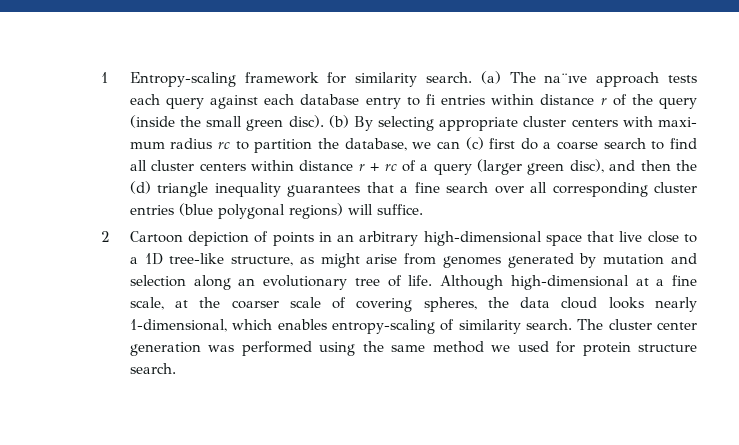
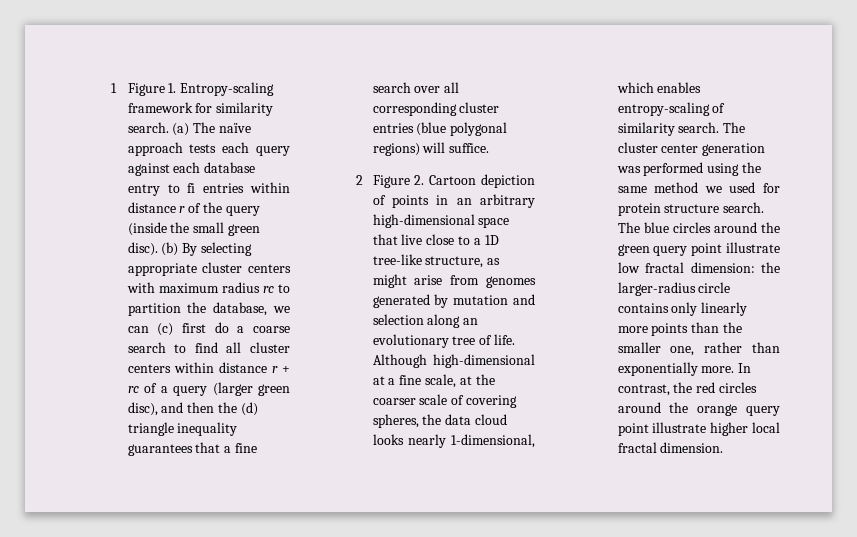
(108, 77) none -> [127,83,177,96] Figure 1.
[544,73,588,83] na¨ıve -> [218,123,251,133] naïve
[658,117,698,127] [129,142,165,149] maxi- mum -> [158,283,219,293] maximum
(110, 236) none -> [372,175,425,188] Figure 2.
(176, 368) none -> [617,222,780,233] [617,242,780,256] [617,262,780,273] [617,282,731,296] [617,302,748,316] [617,322,742,336] [617,342,780,356] [617,362,752,376] [617,382,757,396] [617,402,780,416] [617,422,780,436] [617,442,724,453] The blue circles around the green query point illustrate low fractal dimension: the larger-radius circle contains only linearly more points than the smaller one, rather than exponentially more. In contrast, the red circles around the orange query point illustrate higher local fractal dimension.

